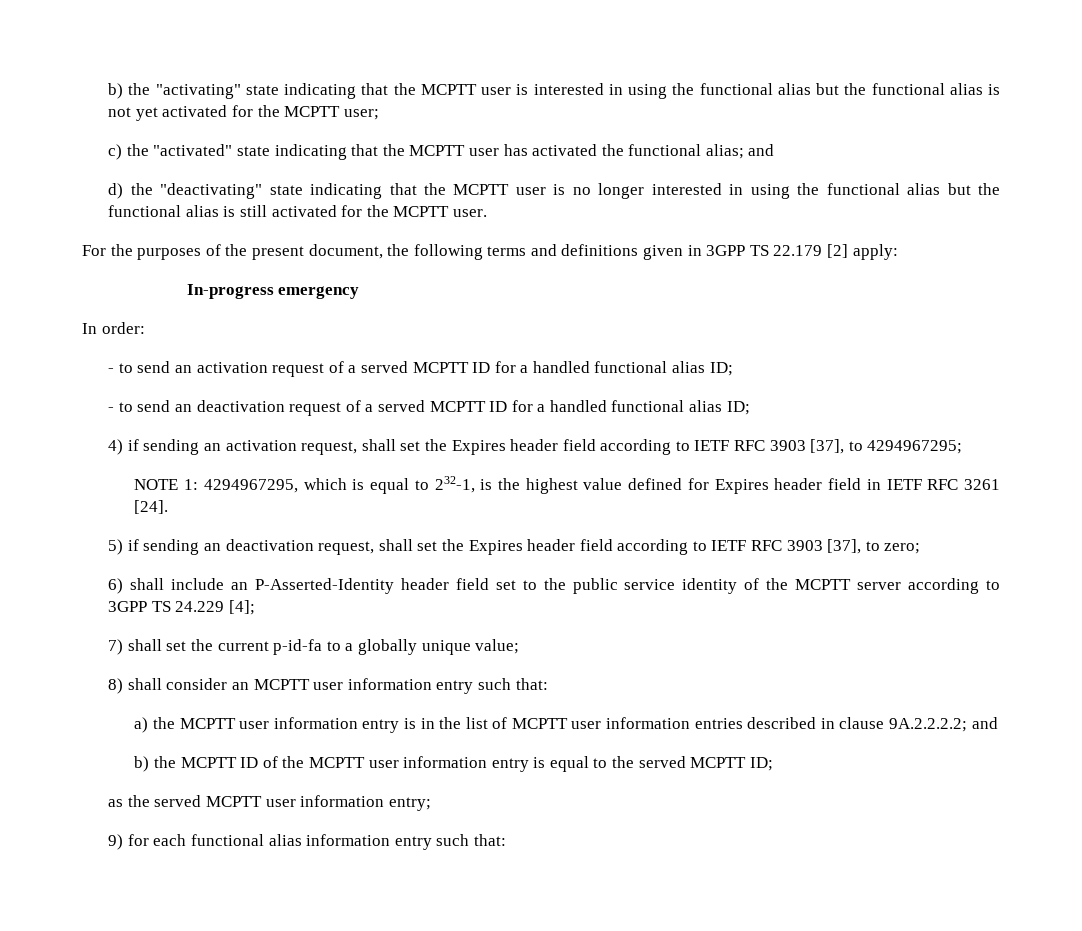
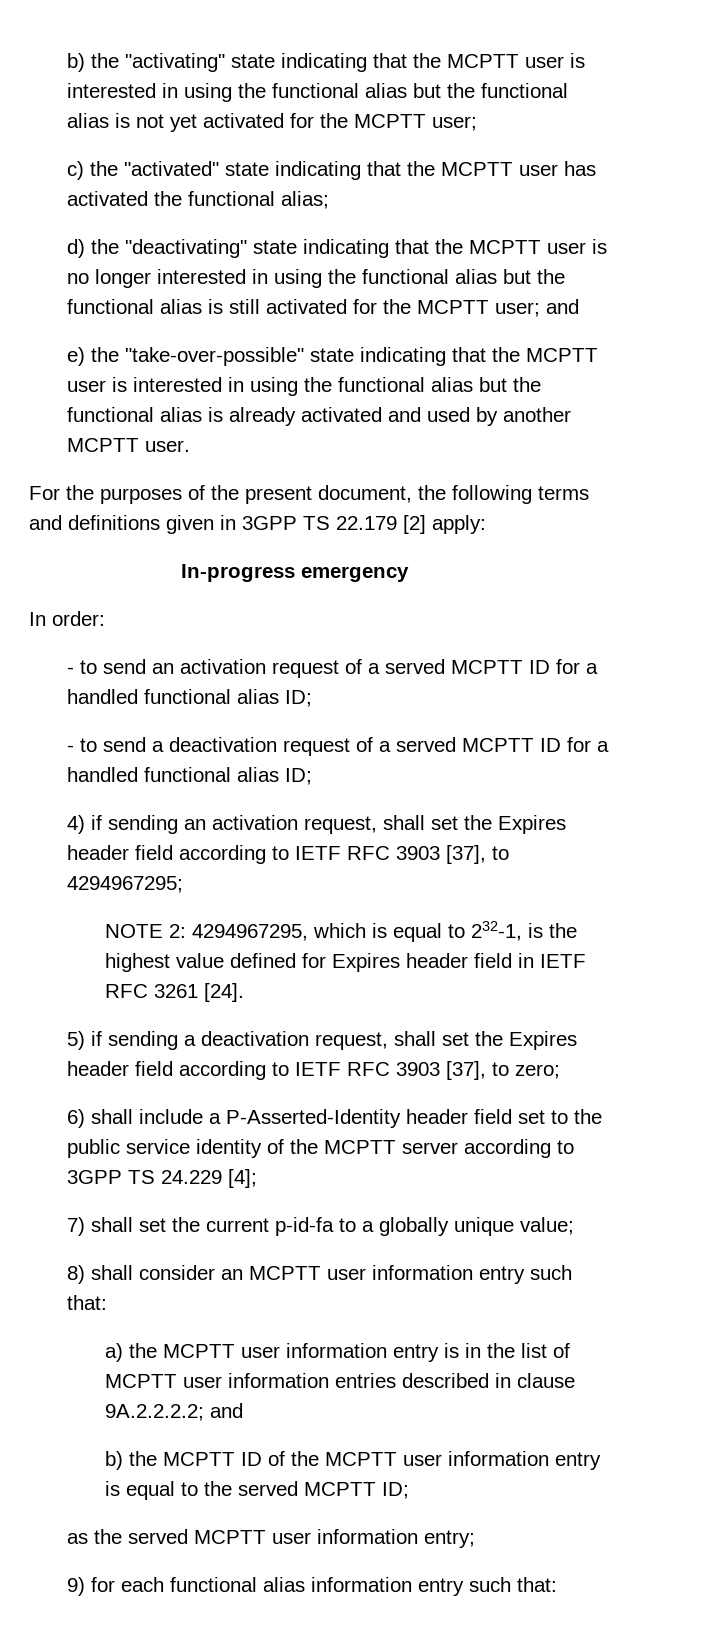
[748,144,775,156] and -> (330, 200) none
(450, 211) none -> [495,299,580,317] [67,347,599,366] [67,377,542,396] [67,407,572,426] [67,438,140,452] user; and // e) the "take-over-possible" state indicating that the MCPTT user is interested in using the functional alias but the functional alias is already activated and used by another MCPTT
[174,404,192,412] an -> [152,741,165,752] a
[184,479,199,490] 1: -> [169,924,187,938] 2:
[203,543,221,551] an -> [184,1035,197,1046] a
[231,582,249,590] an -> [209,1113,222,1124] a

